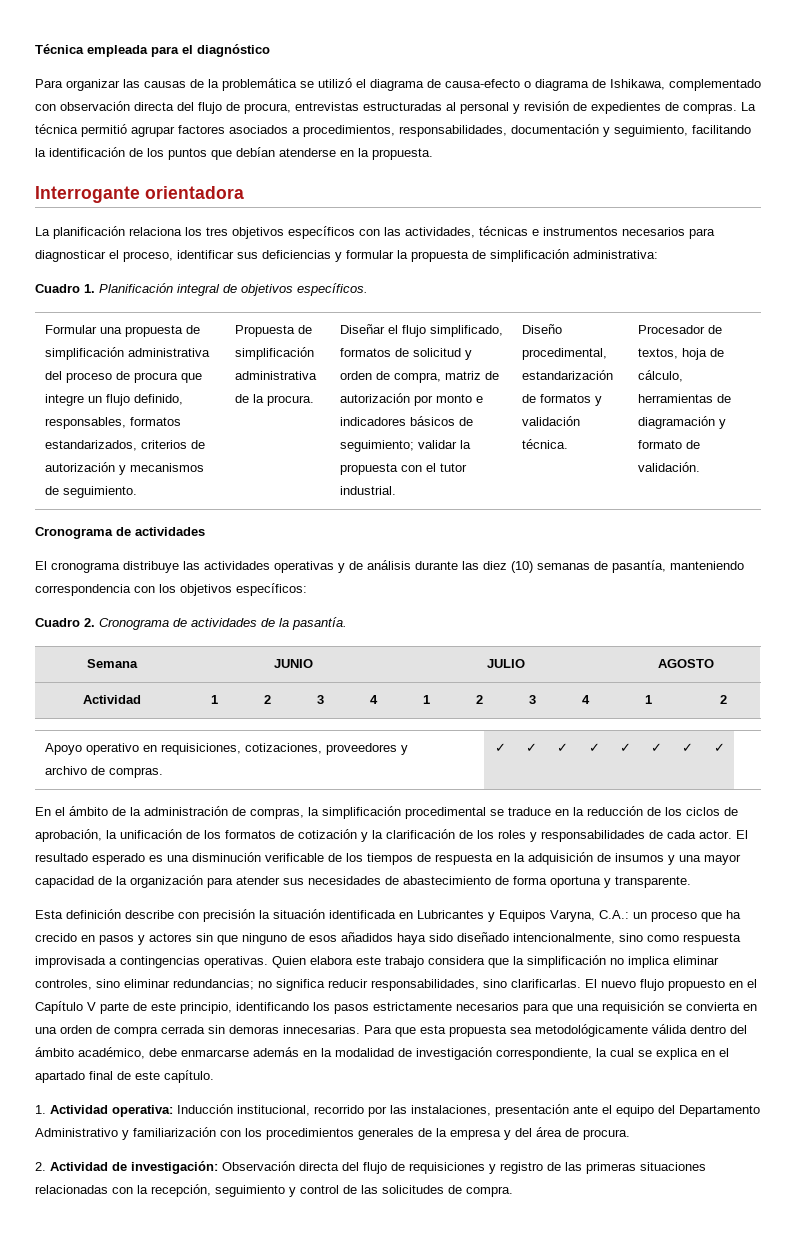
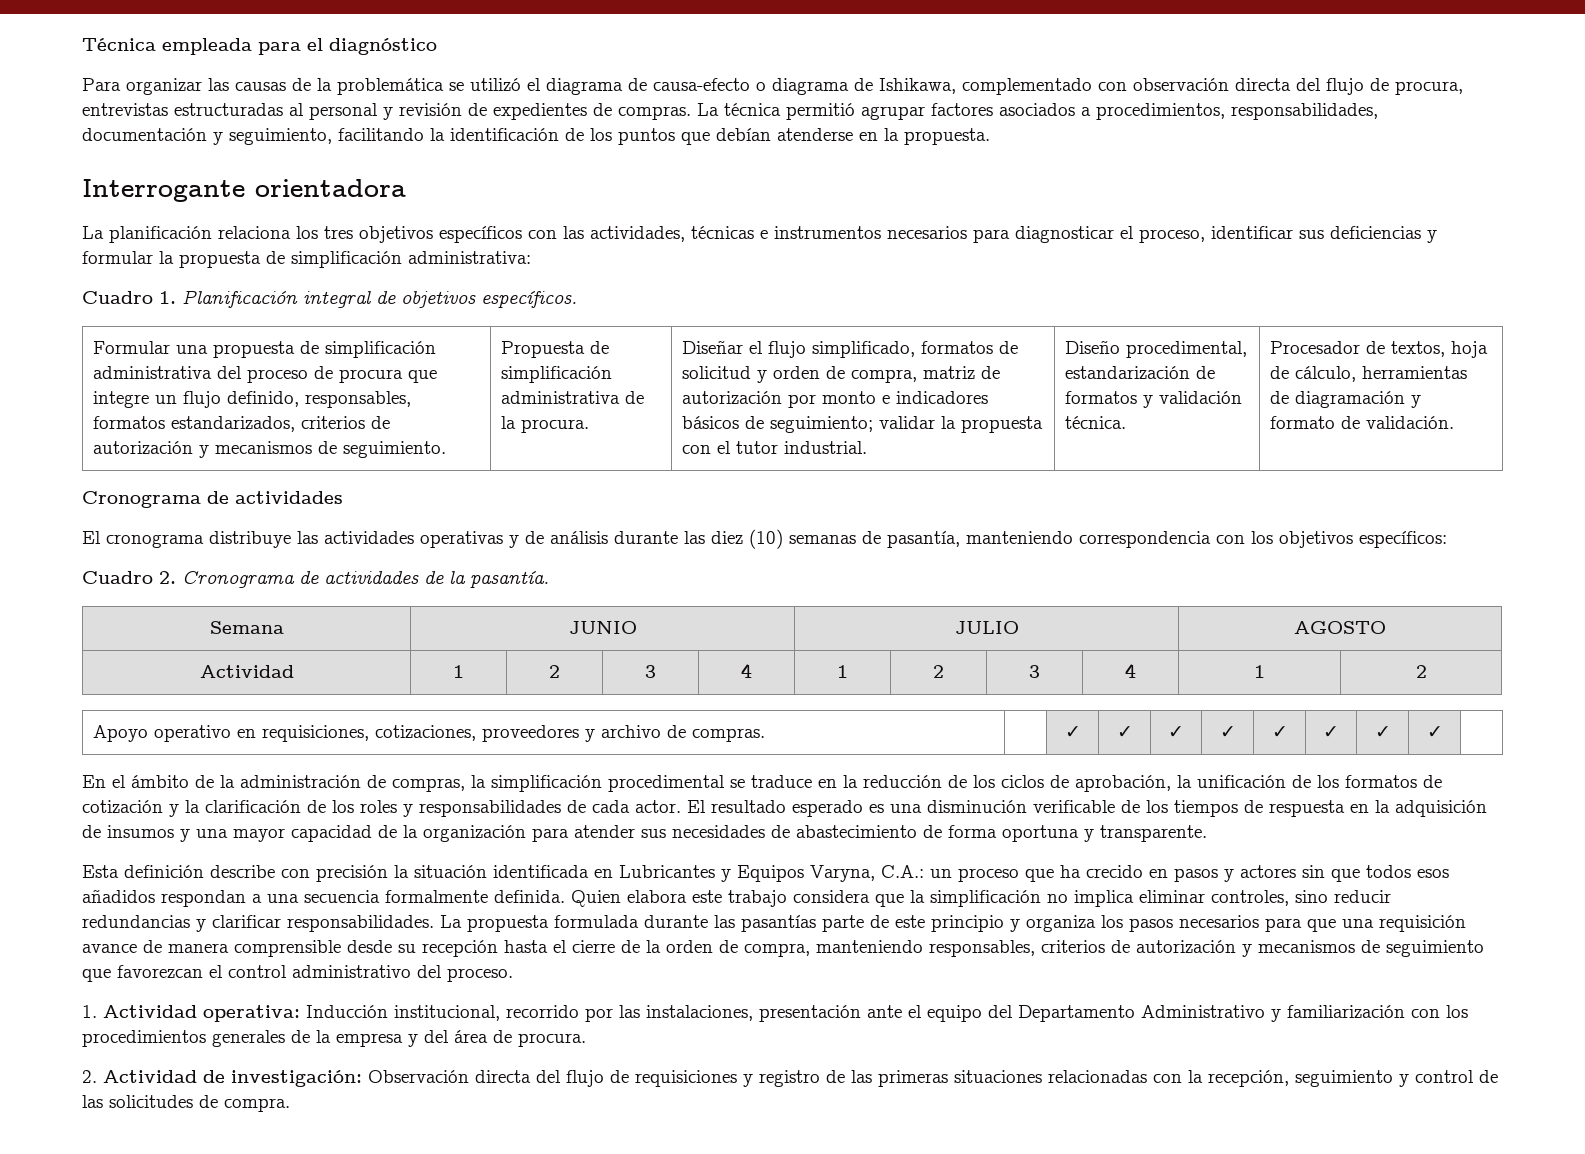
[242,932,741,945] [35,956,268,968] ninguno de esos añadidos haya sido diseñado intencionalmente, sino como respuesta improvisada a contingencias operativas. -> [1366,865,1449,878] [82,889,565,907] todos esos añadidos respondan a una secuencia formalmente definida.
[124,979,757,991] [35,1001,309,1014] eliminar redundancias; no significa reducir responsabilidades, sino clarificarlas. El nuevo flujo propuesto en el Capítulo V parte de este principio, identificando -> [1334,890,1391,903] [82,915,1096,932] reducir redundancias y clarificar responsabilidades. La propuesta formulada durante las pasantías parte de este principio y organiza
[373,1002,452,1011] estrictamente -> (1173, 925) none
[668,1002,757,1011] [35,1024,747,1037] [35,1047,729,1060] [35,1070,214,1083] se convierta en una orden de compra cerrada sin demoras innecesarias. Para que esta propuesta sea metodológicamente válida dentro del ámbito académico, debe enmarcarse además en la modalidad de investigación correspondiente, la cual se explica en el apartado final de este capítulo. -> [82,940,1484,957] [82,965,513,982] avance de manera comprensible desde su recepción hasta el cierre de la orden de compra, manteniendo responsables, criterios de autorización y mecanismos de seguimiento que favorezcan el control administrativo del proceso.

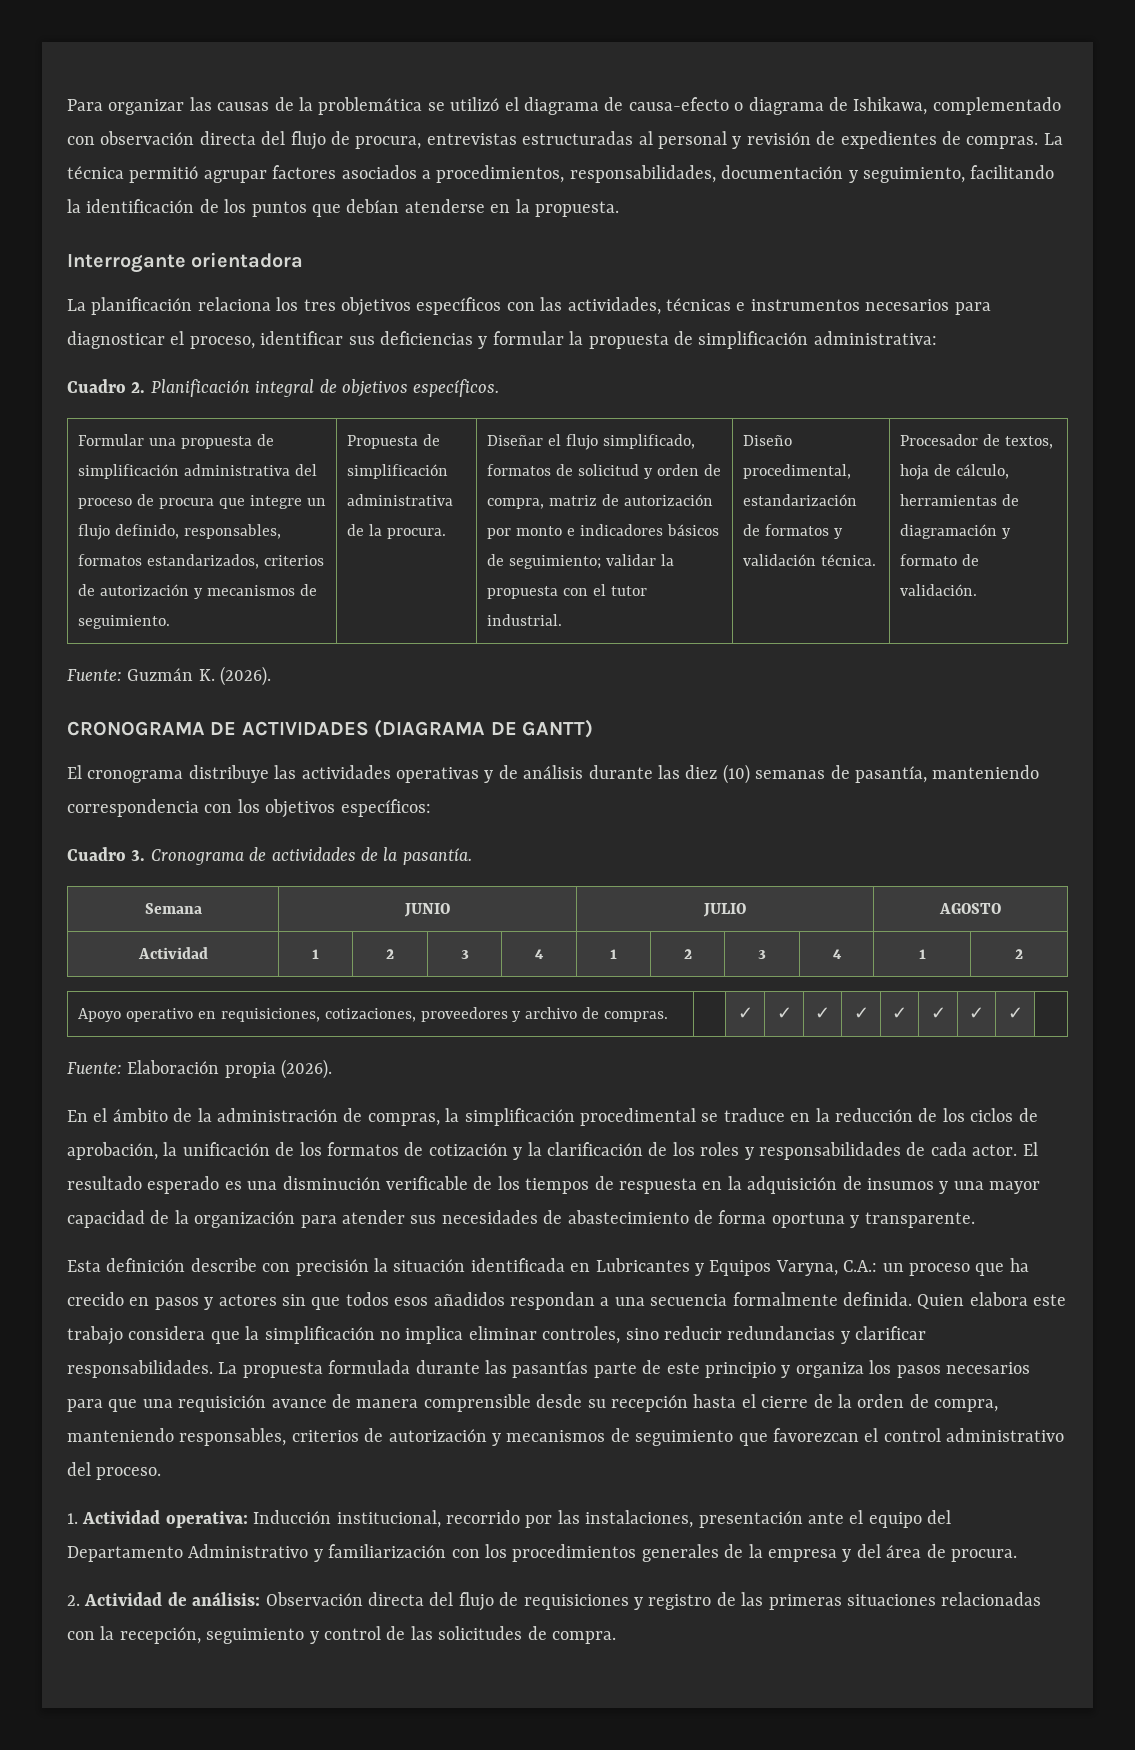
[82,38,437,55] Técnica empleada para el diagnóstico // -> (67, 105) none
[159,291,176,304] 1. -> [131,382,146,393] 2.
[82,491,343,508] Cronograma de actividades -> [67,666,272,686] [67,719,593,738] Fuente: Guzmán K. (2026). // CRONOGRAMA DE ACTIVIDADES (DIAGRAMA DE GANTT)
[159,571,176,584] 2. -> [131,850,146,861] 3.
(1443, 732) none -> [67,1059,333,1079] // Fuente: Elaboración propia (2026).
[231,1070,362,1087] investigación: -> [192,1592,261,1606] análisis:

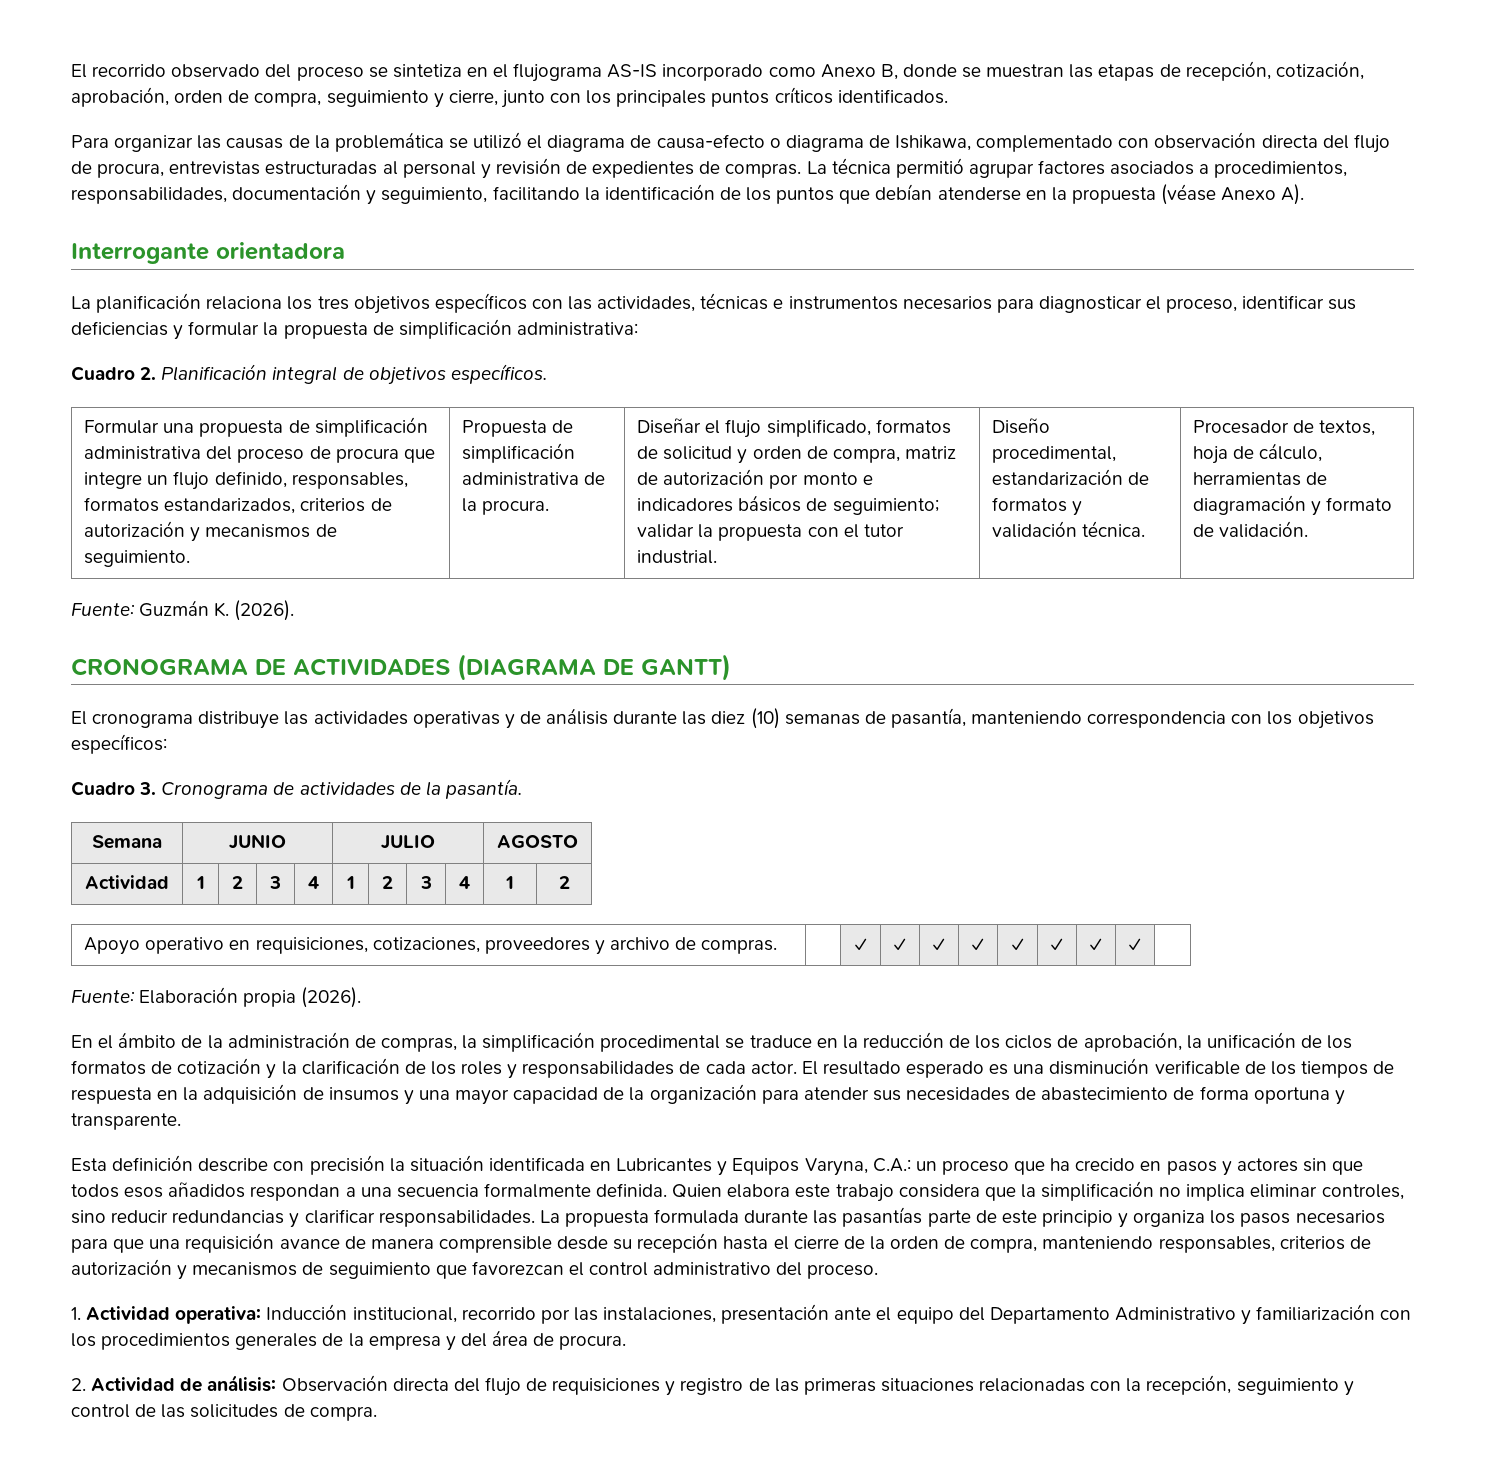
(67, 105) none -> [71,61,1364,82] [71,87,948,108] El recorrido observado del proceso se sintetiza en el flujograma AS-IS incorporado como Anexo B, donde se muestran las etapas de recepción, cotización, aprobación, orden de compra, seguimiento y cierre, junto con los principales puntos críticos identificados. //
[534,201,619,217] propuesta. -> [1071,184,1305,205] propuesta (véase Anexo A).

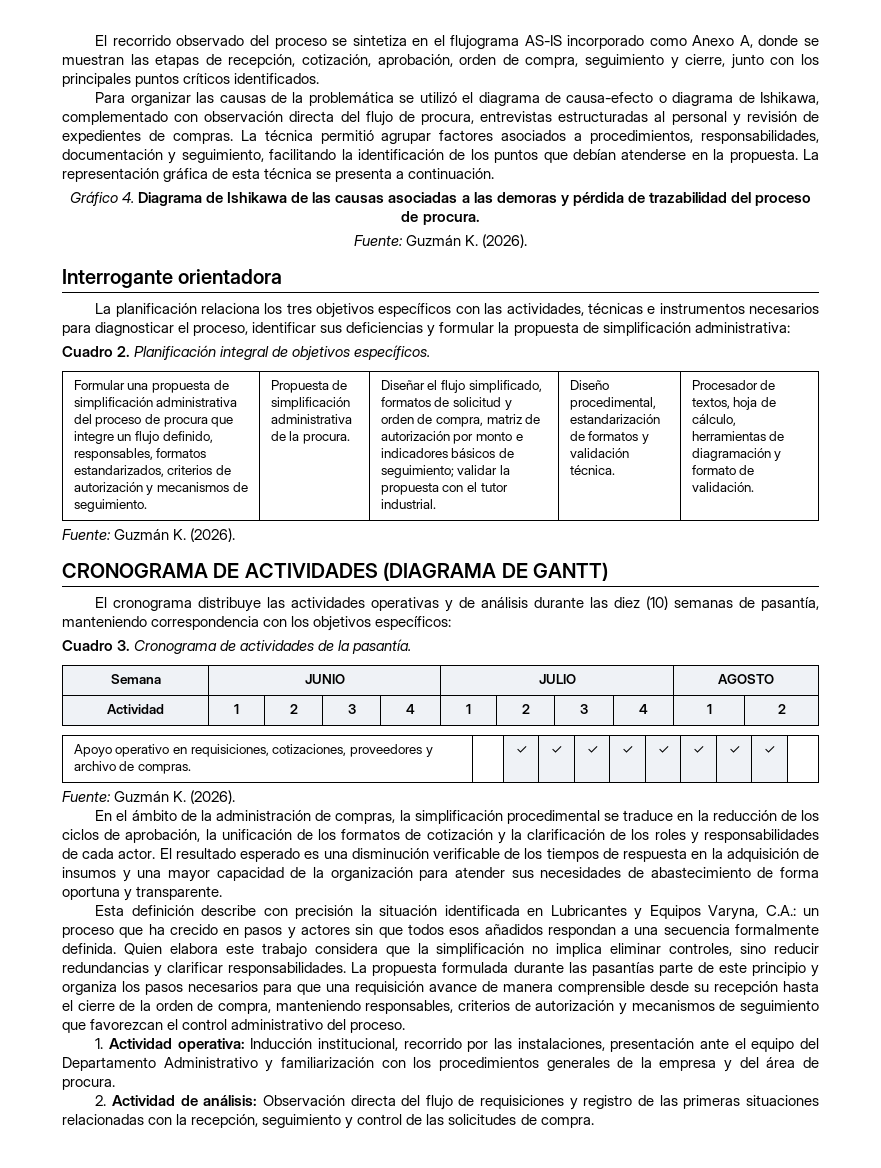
[880,64,898,80] B, -> [739,35,753,48] A,
[1071,184,1305,205] propuesta (véase Anexo A). -> [729,149,819,163] [62,168,495,182] [70,191,811,206] [401,211,480,225] [353,234,528,248] propuesta. La representación gráfica de esta técnica se presenta a continuación. // Gráfico 4. Diagrama de Ishikawa de las causas asociadas a las demoras y pérdida de trazabilidad del proceso de procura. // Fuente: Guzmán K. (2026).
[139,987,297,1007] Elaboración propia -> [114,791,187,802] Guzmán K.

